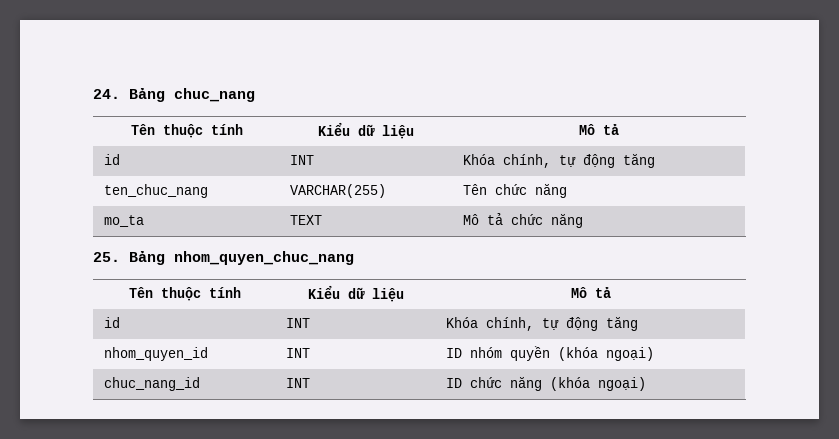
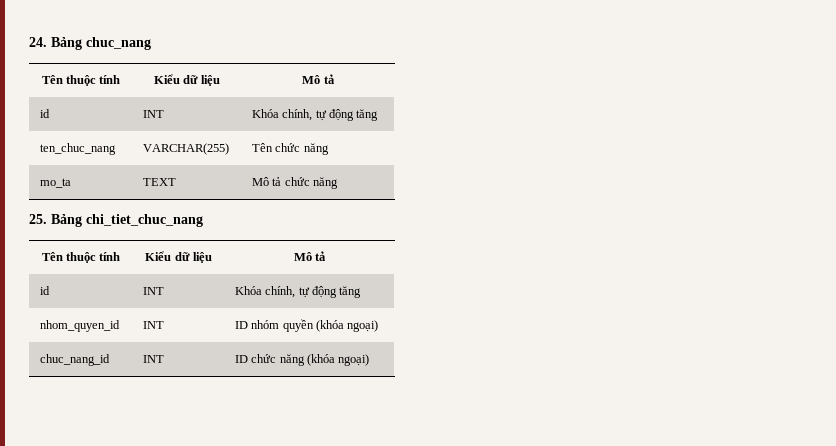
[174,251,354,265] nhom_quyen_chuc_nang -> [86,214,203,227] chi_tiet_chuc_nang

